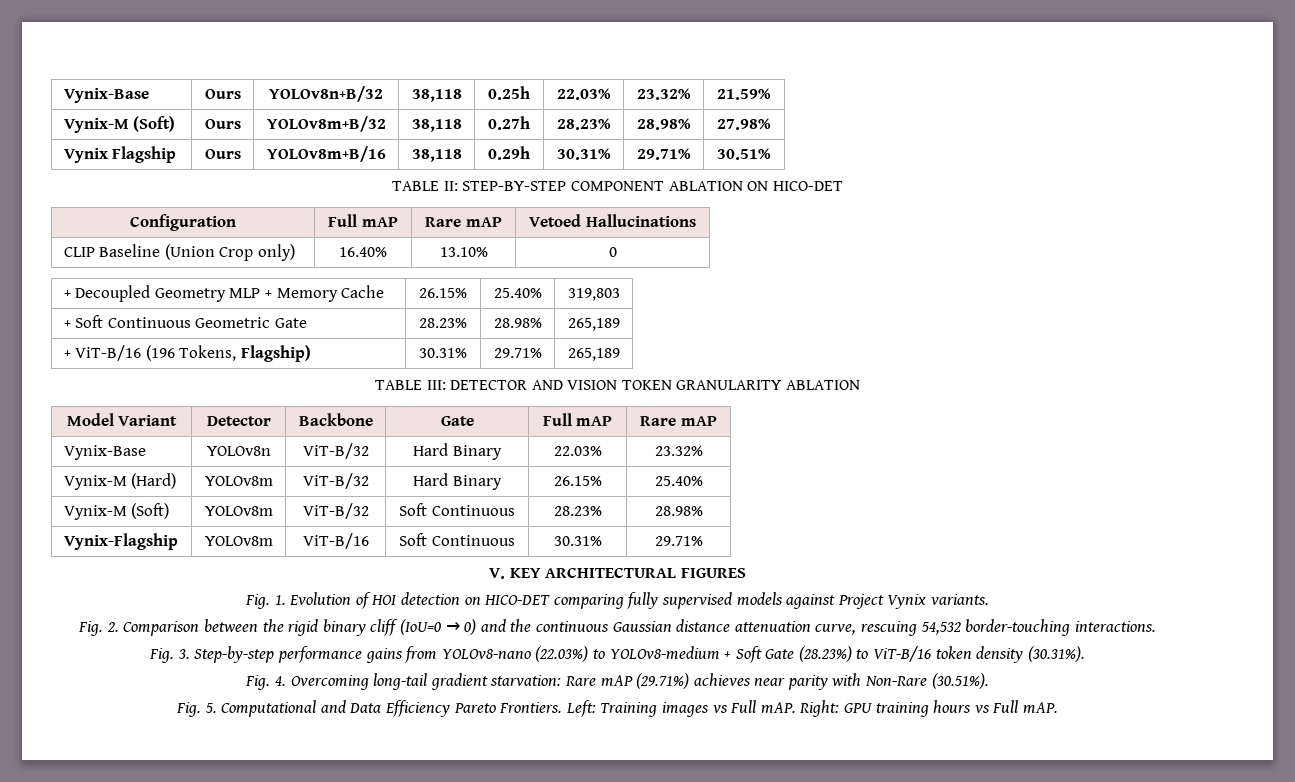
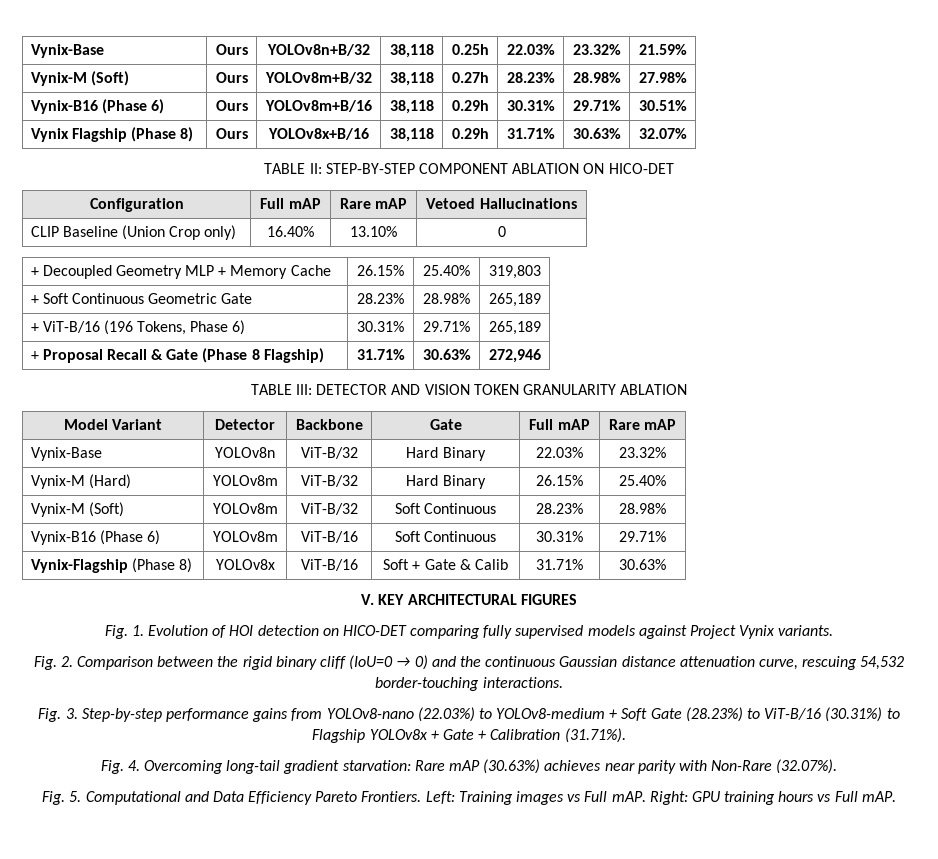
[63,146,177,163] Vynix Flagship -> [30,99,164,114] Vynix-B16 (Phase 6)
(771, 154) none -> [30,127,194,142] [215,128,248,139] [267,128,369,140] [389,128,434,142] [451,128,489,139] [506,128,555,139] [572,128,621,139] [638,128,687,139] // Vynix Flagship (Phase 8) | Ours | YOLOv8x+B/16 | 38,118 | 0.29h | 31.71% | 30.63% | 32.07%
[240,345,311,362] Flagship) -> [190,320,246,335] Phase 6)
(620, 354) none -> [30,348,324,363] [356,349,405,360] [422,349,471,360] [488,349,541,363] // + Proposal Recall & Gate (Phase 8 Flagship) | 31.71% | 30.63% | 272,946
[63,533,178,550] Vynix-Flagship -> [30,530,160,545] Vynix-B16 (Phase 6)
(703, 541) none -> [30,558,192,573] [215,559,275,570] [300,559,358,571] [383,559,508,570] [536,559,583,570] [619,559,666,570] // Vynix-Flagship (Phase 8) | YOLOv8x | ViT-B/16 | Soft + Gate & Calib | 31.71% | 30.63%
[935,646,1085,663] token density (30.31%). -> [825,707,900,722] [312,728,626,743] (30.31%) to Flagship YOLOv8x + Gate + Calibration (31.71%).
[636,673,690,689] (29.71%) -> [483,759,541,774] (30.63%)
[931,673,989,689] (30.51%). -> [776,759,838,774] (32.07%).

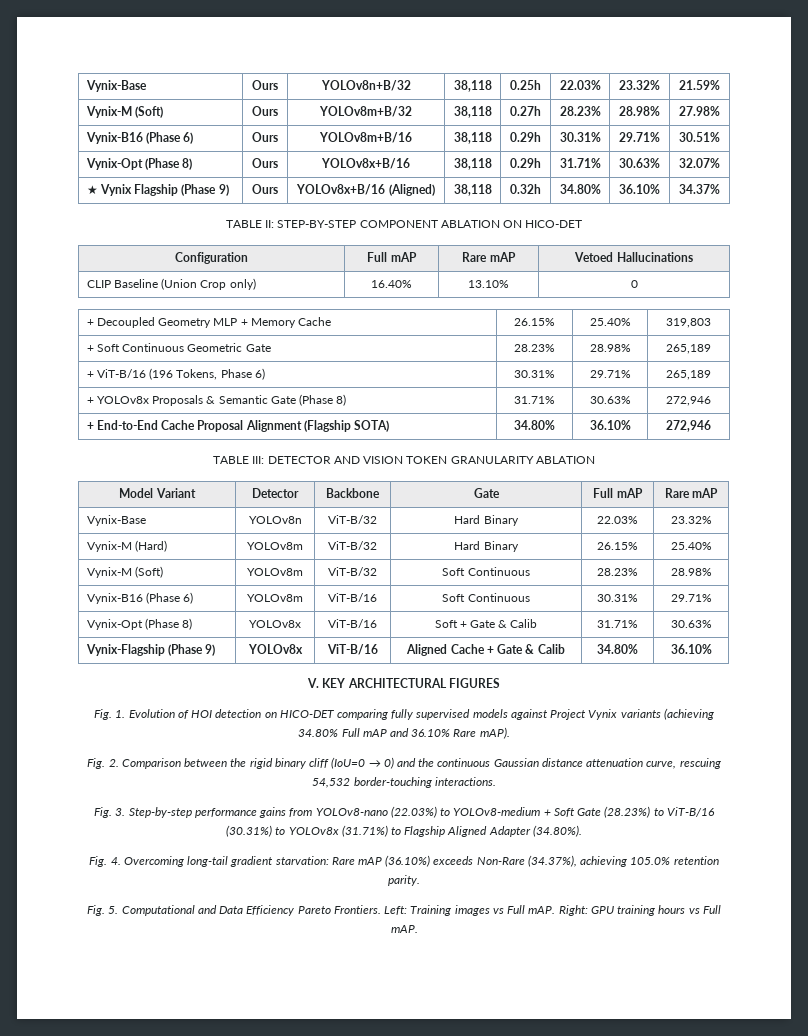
[30,128,127,142] Vynix Flagship -> [85,158,143,170] Vynix-Opt
(687, 133) none -> [86,184,229,196] [252,184,278,194] [296,184,435,196] [453,184,492,196] [510,184,541,194] [559,184,601,194] [619,184,660,194] [679,184,720,194] // ★ Vynix Flagship (Phase 9) | Ours | YOLOv8x+B/16 (Aligned) | 38,118 | 0.32h | 34.80% | 36.10% | 34.37%
[42,348,324,363] [356,349,405,360] [422,349,471,360] Proposal Recall & Gate (Phase 8 Flagship) | 31.71% | 30.63% -> [96,394,347,406] [514,396,555,404] [589,396,631,404] [666,396,711,406] [86,420,390,432] [514,420,555,430] [589,420,631,430] YOLOv8x Proposals & Semantic Gate (Phase 8) | 31.71% | 30.63% | 272,946 // + End-to-End Cache Proposal Alignment (Flagship SOTA) | 34.80% | 36.10%
[30,559,128,573] Vynix-Flagship -> [86,619,143,630] Vynix-Opt
(666, 564) none -> [85,644,216,656] [247,644,303,654] [326,644,378,655] [406,644,565,656] [597,644,638,654] [670,644,712,654] // Vynix-Flagship (Phase 9) | YOLOv8x | ViT-B/16 | Aligned Cache + Gate & Calib | 34.80% | 36.10%
[778,625,834,636] variants. -> [620,708,714,720] [298,727,510,739] variants (achieving 34.80% Full mAP and 36.10% Rare mAP).
[312,728,626,743] Flagship YOLOv8x + Gate + Calibration (31.71%). -> [288,825,582,837] YOLOv8x (31.71%) to Flagship Aligned Adapter (34.80%).
[483,759,838,774] (30.63%) achieves near parity with Non-Rare (32.07%). -> [385,855,719,867] [388,875,420,886] (36.10%) exceeds Non-Rare (34.37%), achieving 105.0% retention parity.

